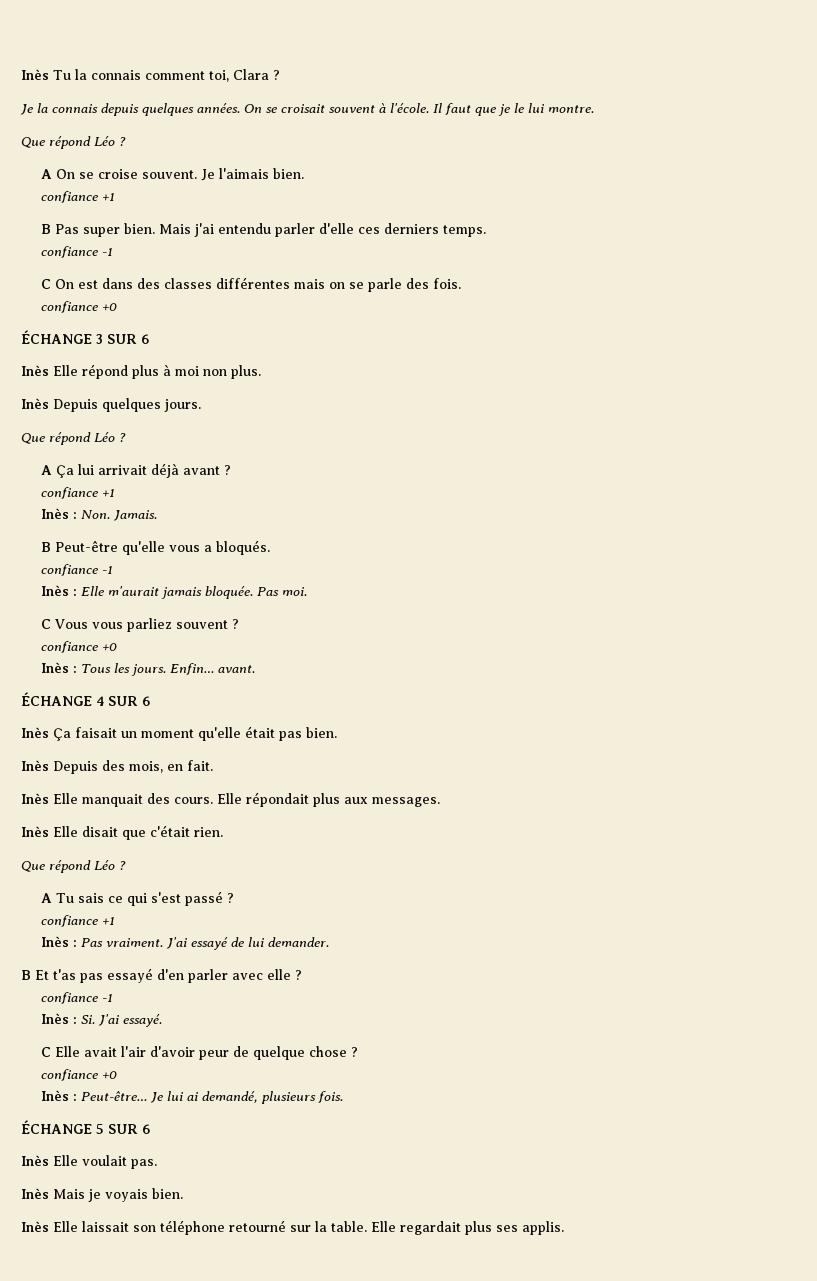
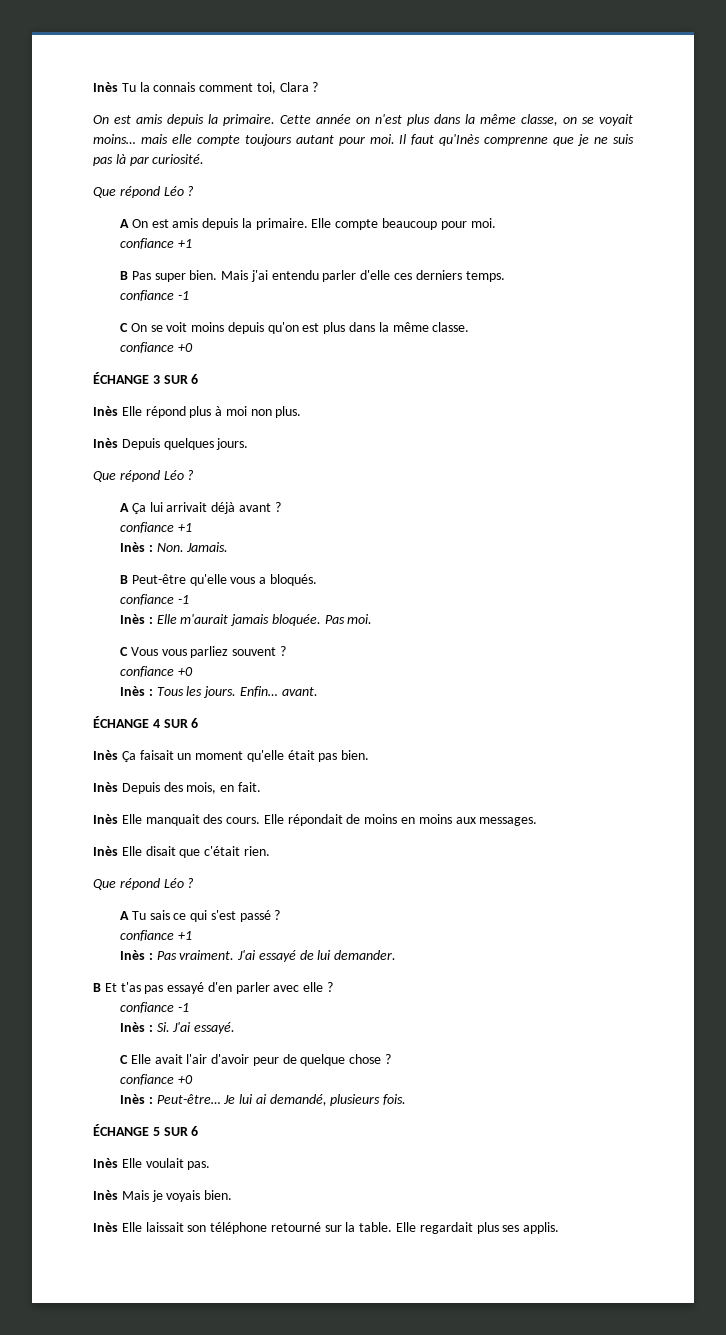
[20,103,594,116] Je la connais depuis quelques années. On se croisait souvent à l'école. Il faut que je le lui montre. -> [93,114,633,126] [93,134,634,146] [93,154,205,166] On est amis depuis la primaire. Cette année on n'est plus dans la même classe, on se voyait moins… mais elle compte toujours autant pour moi. Il faut qu'Inès comprenne que je ne suis pas là par curiosité.
[79,168,305,181] se croise souvent. Je l'aimais bien. -> [151,218,496,230] est amis depuis la primaire. Elle compte beaucoup pour moi.
[78,277,462,292] est dans des classes différentes mais on se parle des fois. -> [150,322,470,334] se voit moins depuis qu'on est plus dans la même classe.
[313,793,340,807] plus -> [346,814,452,824] de moins en moins

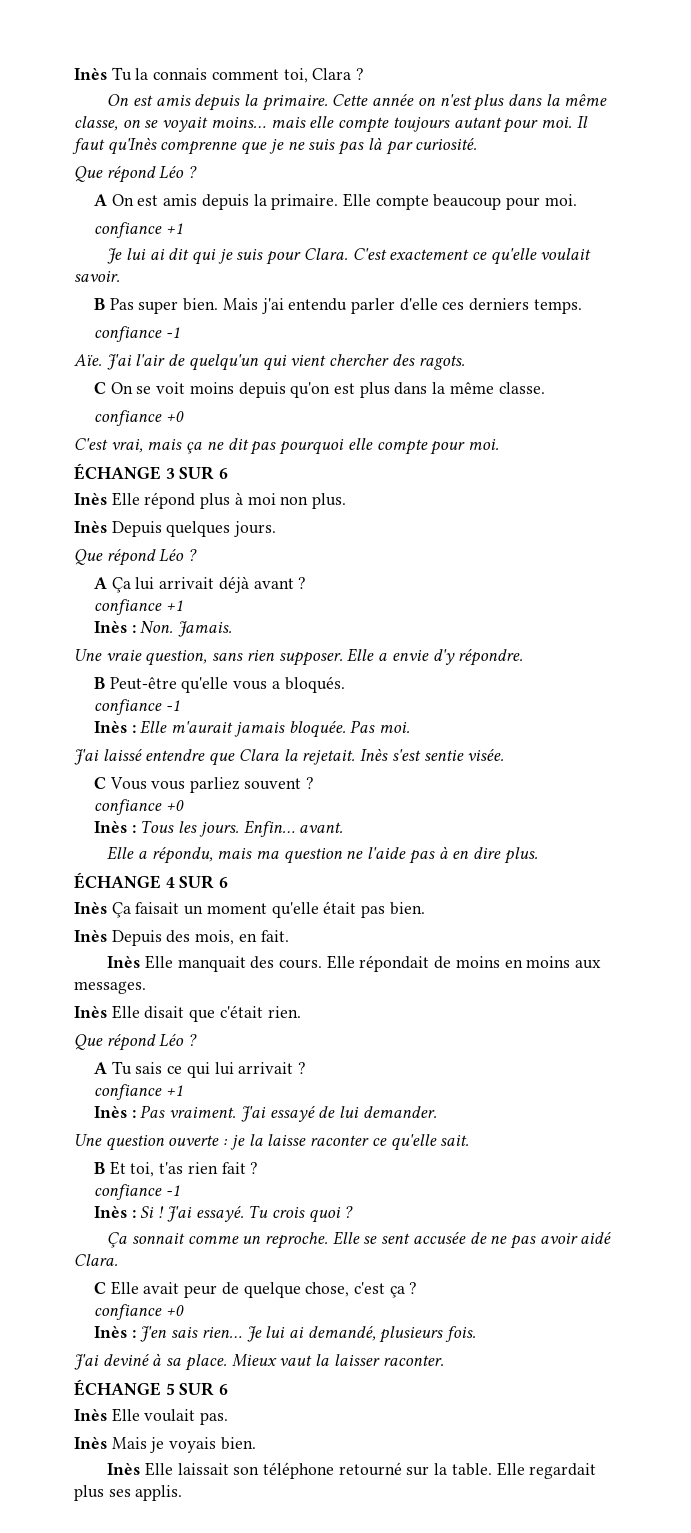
(192, 243) none -> [107,248,592,265] [74,271,120,282] // Je lui ai dit qui je suis pour Clara. C'est exactement ce qu'elle voulait savoir.
(189, 295) none -> [74,354,465,371] // Aïe. J'ai l'air de quelqu'un qui vient chercher des ragots.
(193, 347) none -> [74,438,499,455] // C'est vrai, mais ça ne dit pas pourquoi elle compte pour moi.
(229, 547) none -> [74,648,524,666] // Une vraie question, sans rien supposer. Elle a envie d'y répondre.
(373, 619) none -> [74,748,505,766] // J'ai laissé entendre que Clara la rejetait. Inès s'est sentie visée.
(318, 691) none -> [107,846,538,864] // Elle a répondu, mais ma question ne l'aide pas à en dire plus.
[210,910,271,922] s'est passé -> [214,1062,294,1075] lui arrivait
[93,982,324,994] B Et t'as pas essayé d'en parler avec elle -> [74,1134,470,1151] [93,1161,246,1177] Une question ouverte : je la laisse raconter ce qu'elle sait. // B Et toi, t'as rien fait
[156,1022,170,1032] Si. -> [140,1206,165,1218] Si !
(236, 1028) none -> [248,1205,354,1223] [107,1231,612,1249] [74,1254,118,1266] Tu crois quoi ? // Ça sonnait comme un reproche. Elle se sent accusée de ne pas avoir aidé Clara.
[186,1054,250,1064] l'air d'avoir -> (180, 1288) none
[349,1054,392,1064] [120,1074,193,1085] [120,1094,221,1104] chose ? // confiance +0 // Inès : Peut-être… -> [305,1282,418,1298] [93,1304,184,1320] [93,1325,242,1342] chose, c'est ça ? // confiance +0 // Inès : J'en sais rien…
(407, 1099) none -> [74,1353,444,1371] // J'ai deviné à sa place. Mieux vaut la laisser raconter.

